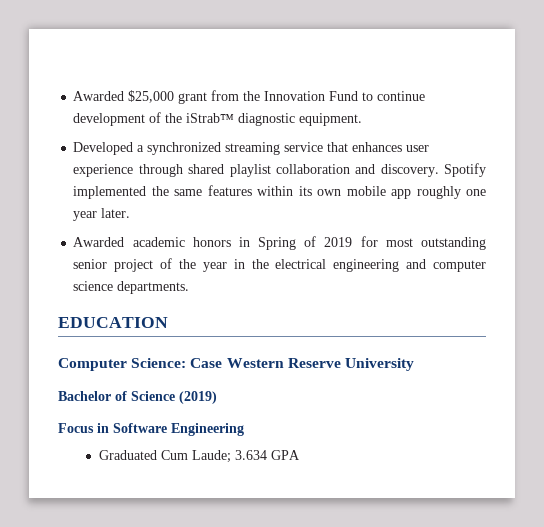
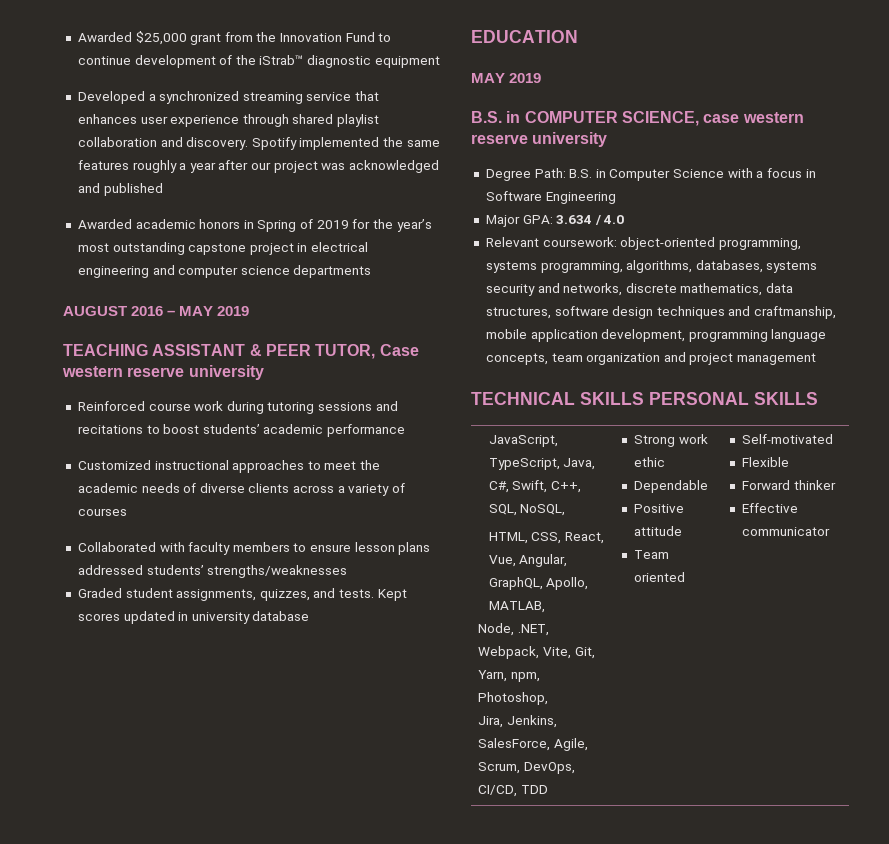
[299,113,363,126] equipment. -> [374,56,440,68] equipment
[257,186,486,199] [73,208,131,221] within its own mobile app roughly one year later. -> [132,160,440,173] [77,183,163,196] roughly a year after our project was acknowledged and published
[385,237,487,250] [73,258,269,272] most outstanding senior project of the year in the -> [373,219,432,232] [77,242,308,255] the year’s most outstanding capstone project in
[117,281,190,294] [58,317,168,328] [58,358,414,371] [58,391,217,404] [58,423,244,436] [98,450,300,463] departments. // EDUCATION // Computer Science: Case Western Reserve University // Bachelor of Science (2019) // Focus in Software Engineering // Graduated Cum Laude; 3.634 GPA -> [293,265,372,278] [63,306,250,316] [63,344,419,359] [62,365,264,380] [77,401,398,414] [77,424,406,437] [77,460,381,473] [77,483,406,496] [77,508,127,516] [77,542,431,555] [77,565,348,578] [77,588,407,601] [77,611,310,624] [471,30,578,43] [471,73,542,83] [471,111,804,126] [471,132,608,147] [485,168,816,181] [485,191,616,204] [485,215,625,227] [485,237,801,250] [485,260,818,273] [485,283,794,296] [485,306,837,319] [485,329,827,342] [485,352,817,365] [471,392,818,405] [488,435,558,447] [488,458,596,470] [488,480,582,493] [488,504,566,516] [488,532,605,544] [488,554,568,567] [488,577,589,590] [488,601,545,613] [478,623,549,636] [478,646,595,659] [478,670,540,682] [478,692,549,705] [478,715,557,728] [478,738,588,751] [478,762,575,774] [478,785,548,797] [634,434,708,447] [634,457,666,467] [634,480,709,493] [634,504,685,513] [634,526,683,536] [634,550,670,559] [634,572,686,582] [742,434,834,444] [742,457,790,467] [742,480,836,490] [742,503,799,513] [742,527,831,536] departments // AUGUST 2016 – MAY 2019 // TEACHING ASSISTANT & PEER TUTOR, Case western reserve university // Reinforced course work during tutoring sessions and recitations to boost students’ academic performance // Customized instructional approaches to meet the academic needs of diverse clients across a variety of courses // Collaborated with faculty members to ensure lesson plans addressed students’ strengths/weaknesses // Graded student assignments, quizzes, and tests. Kept scores updated in university database // EDUCATION // MAY 2019 // B.S. in COMPUTER SCIENCE, case western reserve university // Degree Path: B.S. in Computer Science with a focus in Software Engineering // Major GPA: 3.634 / 4.0 // Relevant coursework: object-oriented programming, systems programming, algorithms, databases, systems security and networks, discrete mathematics, data structures, software design techniques and craftmanship, mobile application development, programming language concepts, team organization and project management // TECHNICAL SKILLS PERSONAL SKILLS // JavaScript, TypeScript, Java, C#, Swift, C++, SQL, NoSQL, // HTML, CSS, React, Vue, Angular, GraphQL, Apollo, MATLAB, // Node, .NET, Webpack, Vite, Git, Yarn, npm, Photoshop, // Jira, Jenkins, SalesForce, Agile, Scrum, DevOps, CI/CD, TDD | Strong work ethic // Dependable // Positive attitude // Team oriented | Self-motivated // Flexible // Forward thinker // Effective communicator

